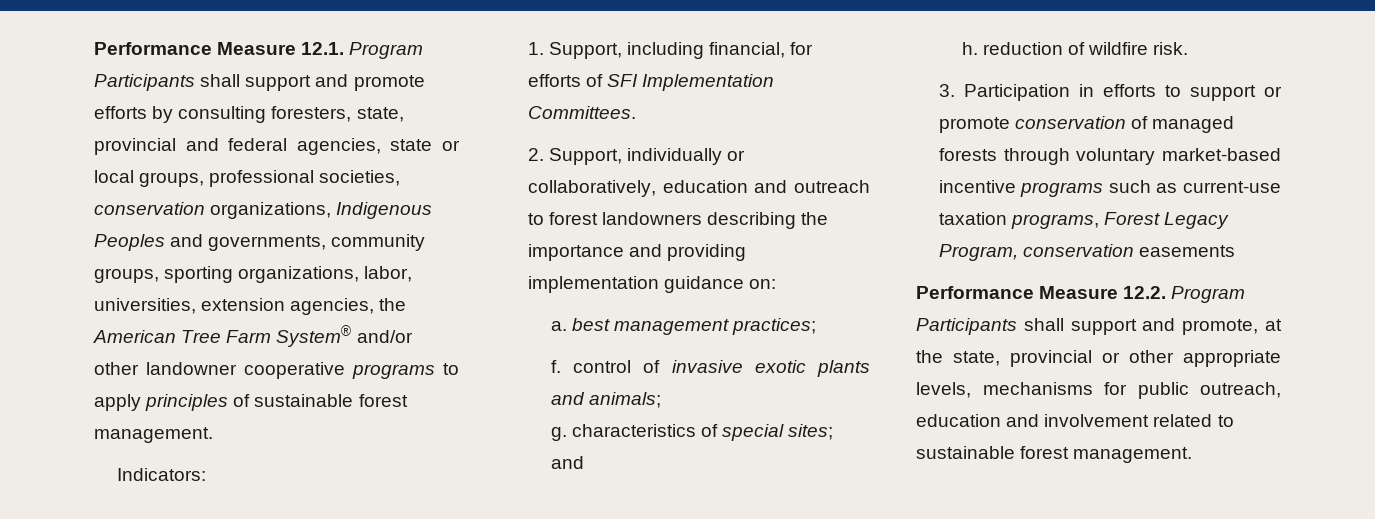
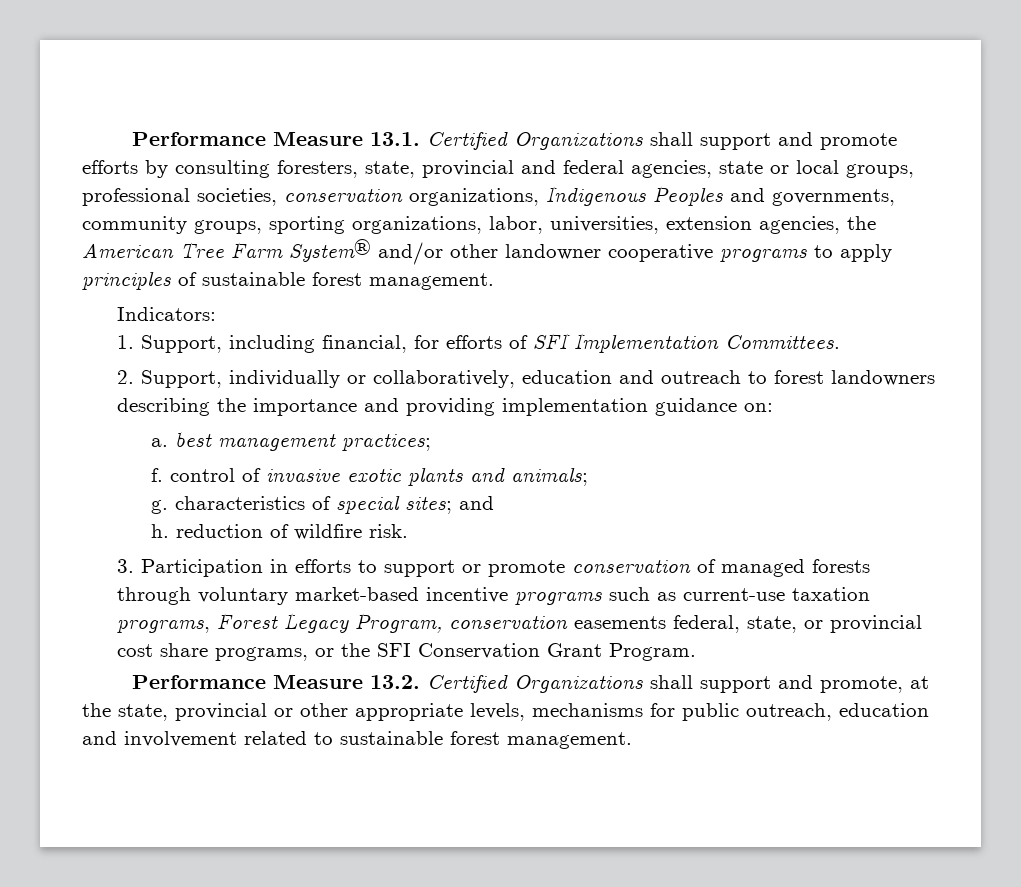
[94,42,424,59] [94,74,195,91] Performance Measure 12.1. Program Participants -> [132,131,644,150] Performance Measure 13.1. Certified Organizations
[916,286,1246,303] [916,318,1017,335] // Performance Measure 12.2. Program Participants -> [672,615,922,633] [116,643,696,661] [132,674,644,693] federal, state, or provincial cost share programs, or the SFI Conservation Grant Program. // Performance Measure 13.2. Certified Organizations

